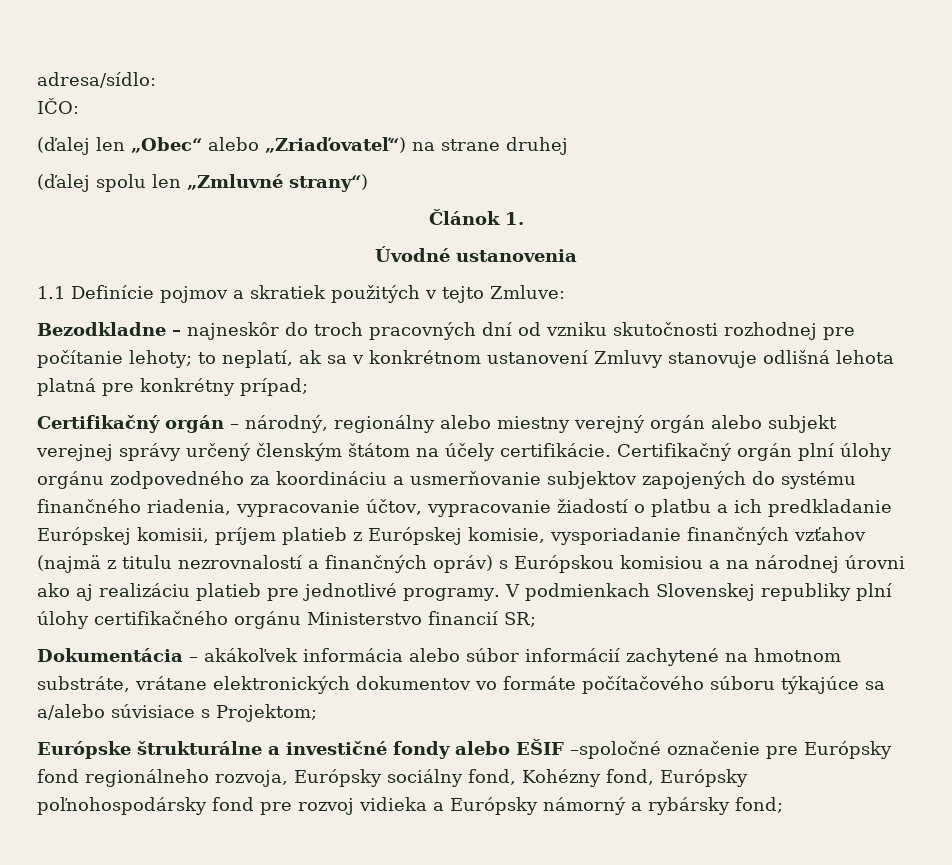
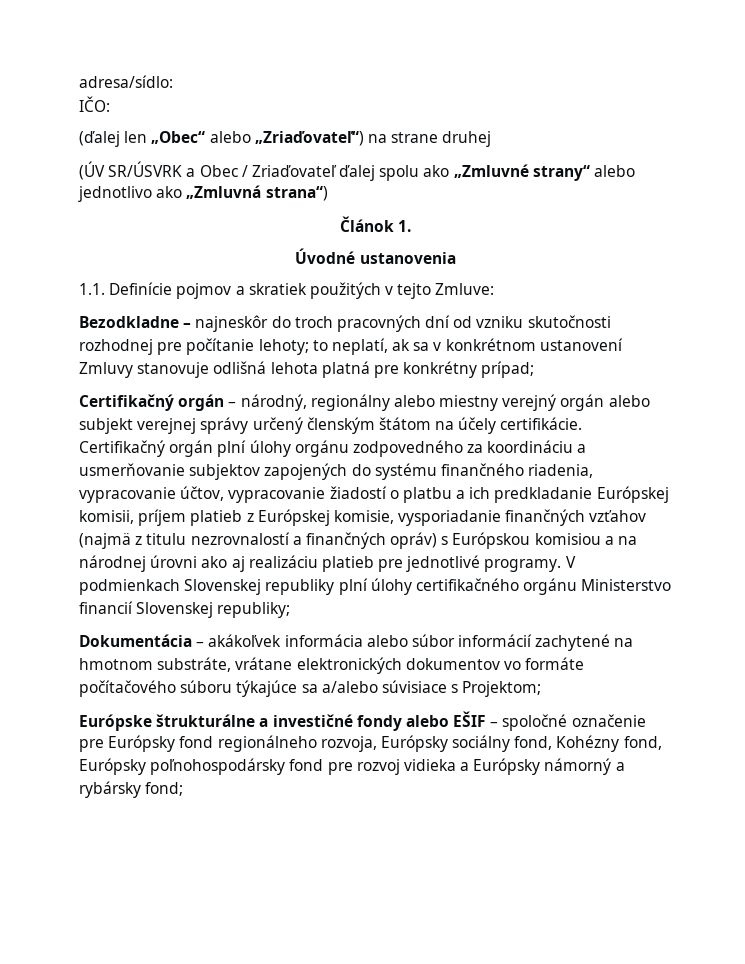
[37,174,368,192] (ďalej spolu len „Zmluvné strany“) -> [79,161,636,181] [78,185,328,202] (ÚV SR/ÚSVRK a Obec / Zriaďovateľ ďalej spolu ako „Zmluvné strany“ alebo jednotlivo ako „Zmluvná strana“)
[37,286,65,299] 1.1 -> [79,283,105,295] 1.1.
[504,612,536,627] SR; -> [136,602,291,618] Slovenskej republiky;
[570,741,661,759] –spoločné -> [490,714,568,731] – spoločné

